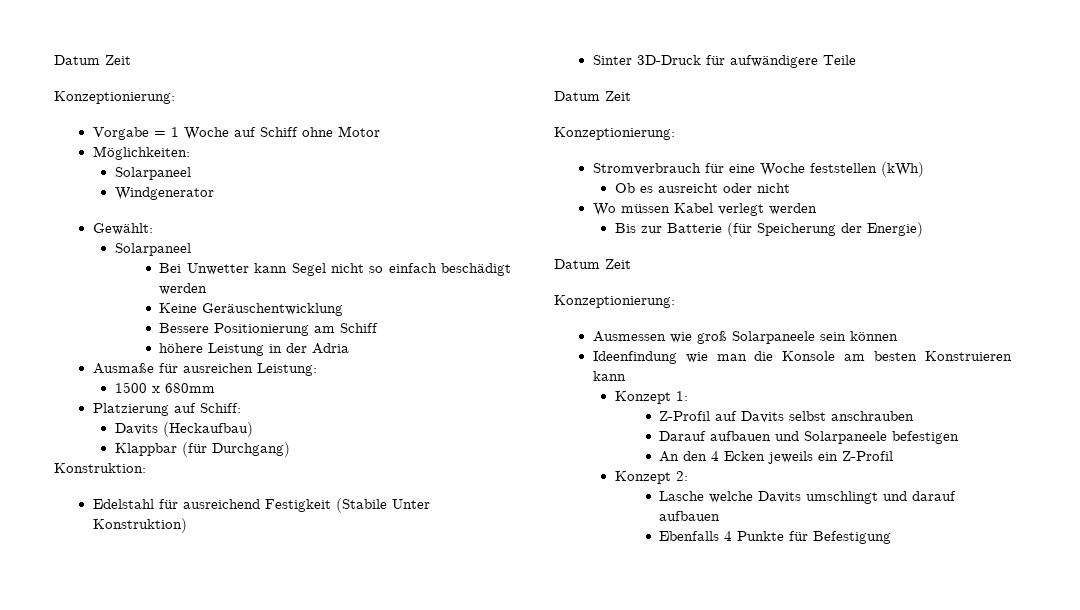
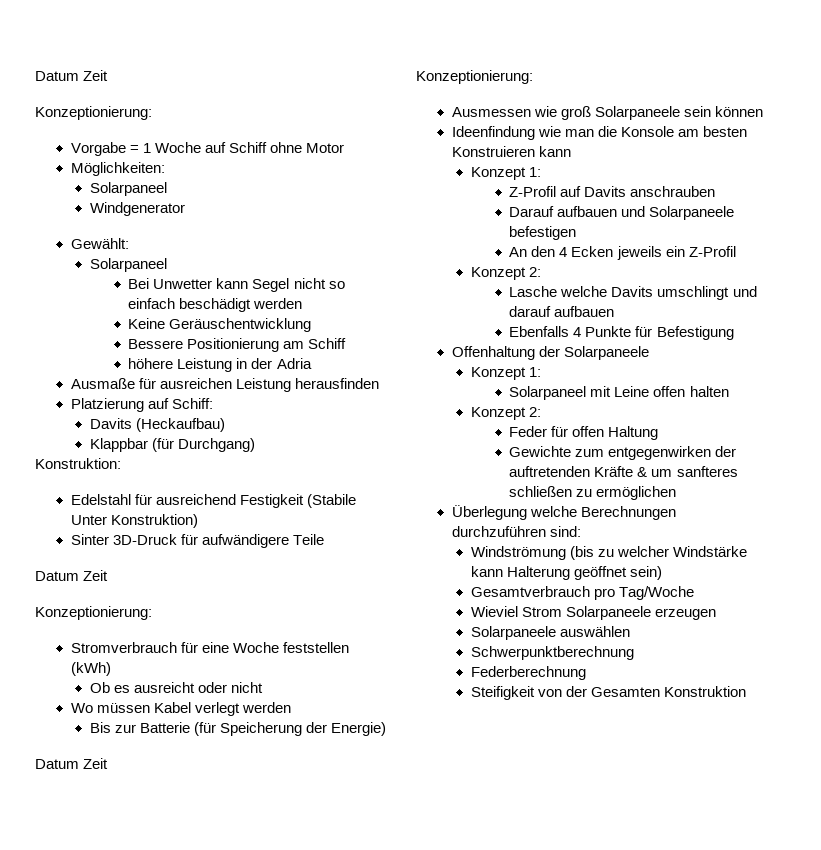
[256,363,317,376] [114,382,215,393] Leistung: // 1500 x 680mm -> [235,378,379,392] Leistung herausfinden
[789,411,827,421] selbst -> (627, 191) none
(892, 537) none -> [451,346,649,360] [470,367,541,380] [509,386,729,400] [470,407,541,420] [509,426,659,440] [509,446,737,460] [509,466,738,477] [509,486,677,500] [451,505,676,520] [451,526,581,537] [470,546,748,560] [470,566,663,580] [470,586,695,600] [470,606,717,620] [470,626,630,640] [470,646,634,660] [470,666,586,680] [470,686,747,700] // Offenhaltung der Solarpaneele // Konzept 1: // Solarpaneel mit Leine offen halten // Konzept 2: // Feder für offen Haltung // Gewichte zum entgegenwirken der auftretenden Kräfte & um sanfteres schließen zu ermöglichen // Überlegung welche Berechnungen durchzuführen sind: // Windströmung (bis zu welcher Windstärke kann Halterung geöffnet sein) // Gesamtverbrauch pro Tag/Woche // Wieviel Strom Solarpaneele erzeugen // Solarpaneele auswählen // Schwerpunktberechnung // Federberechnung // Steifigkeit von der Gesamten Konstruktion

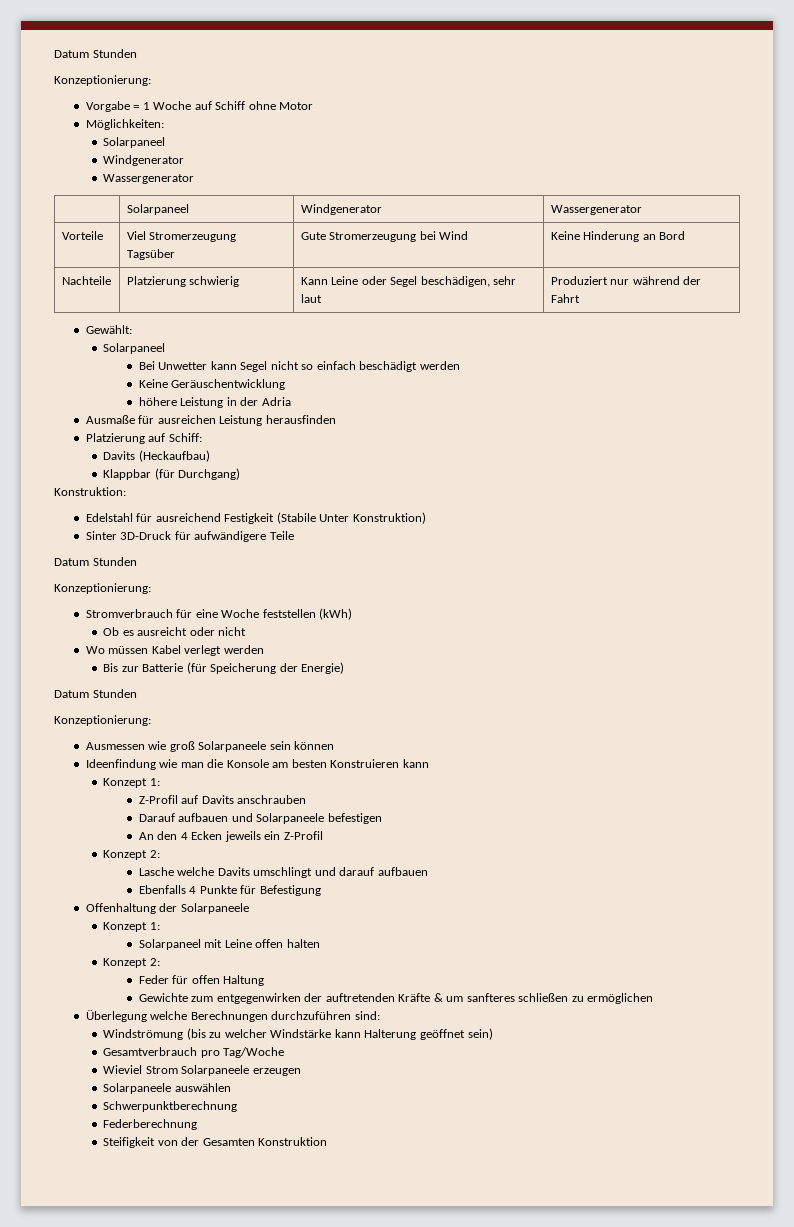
[35,70,109,81] Datum Zeit -> [54,49,137,58] Datum Stunden
(185, 209) none -> [103,174,195,184] [126,204,189,215] [300,204,382,215] [550,205,642,215] [61,231,103,240] [126,231,237,242] [126,249,175,260] [300,231,469,242] [550,231,686,242] [61,276,111,285] [126,276,240,287] [300,276,517,287] [300,294,322,303] [550,276,702,285] [550,294,580,303] // Wassergenerator // | Solarpaneel | Windgenerator | Wassergenerator // Vorteile | Viel Stromerzeugung Tagsüber | Gute Stromerzeugung bei Wind | Keine Hinderung an Bord // Nachteile | Platzierung schwierig | Kann Leine oder Segel beschädigen, sehr laut | Produziert nur während der Fahrt
[128,338,347,352] // Bessere Positionierung am Schiff -> (286, 384) none
[83,570,109,581] Zeit -> [92,557,137,566] Stunden
[83,758,109,769] Zeit -> [92,689,137,698] Stunden

